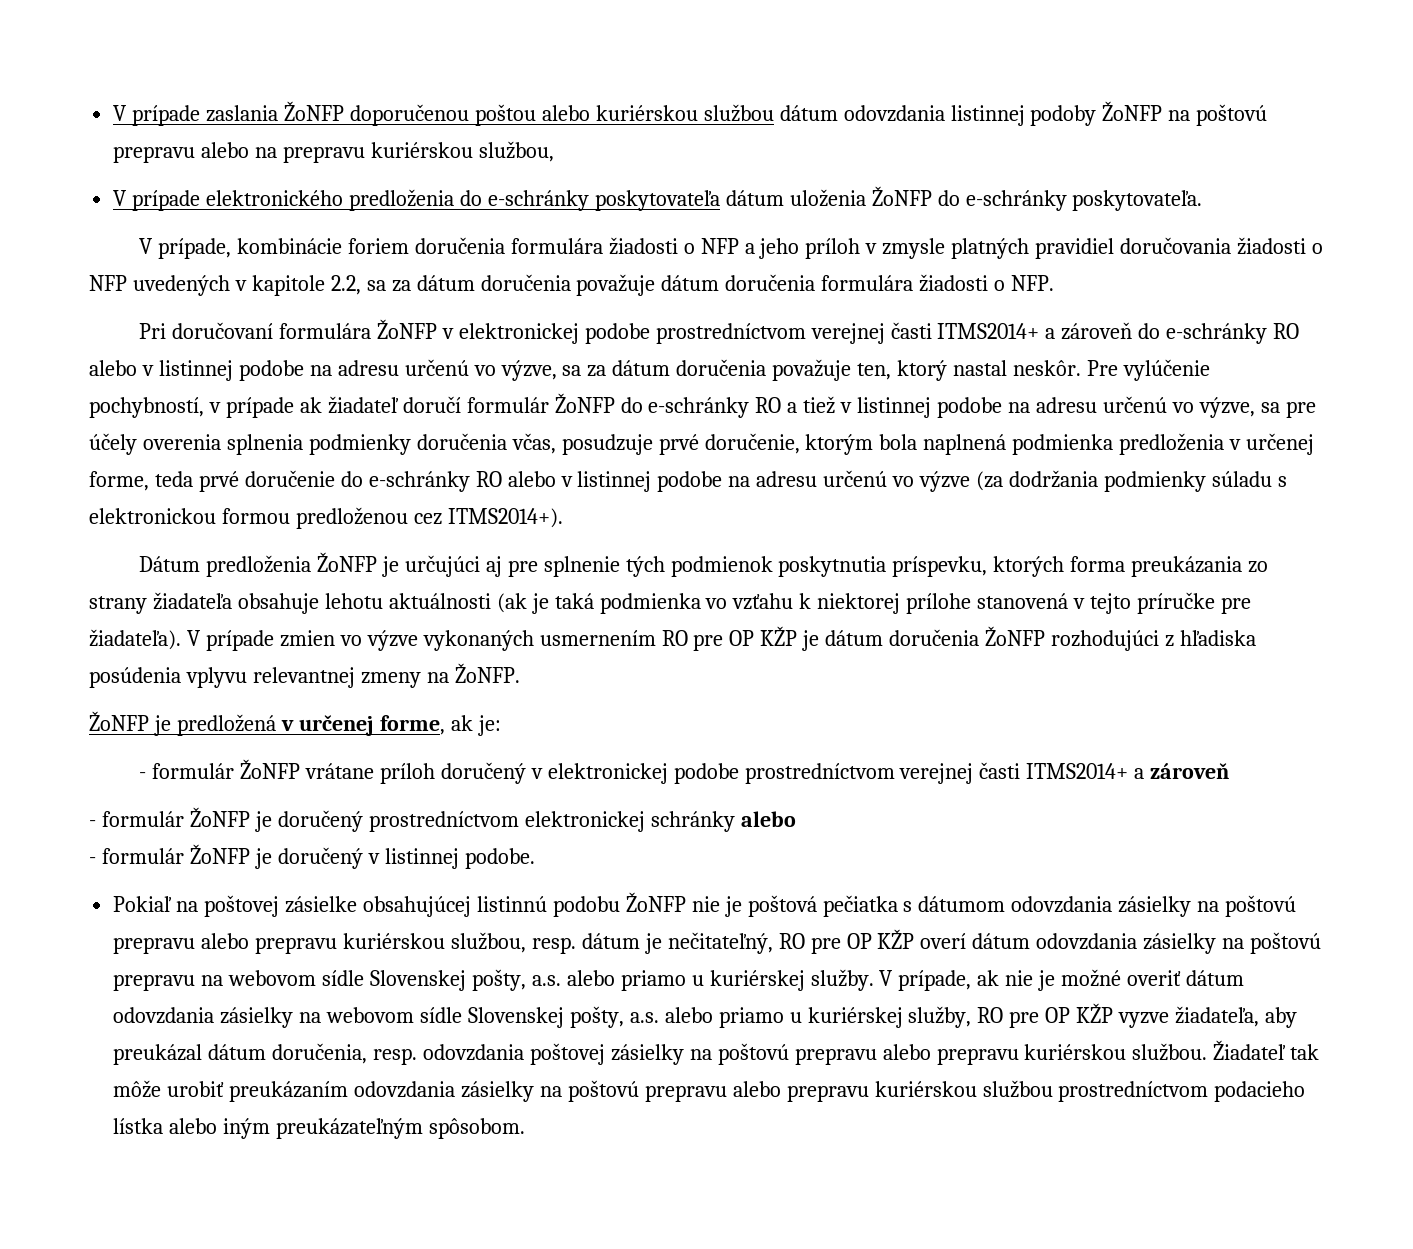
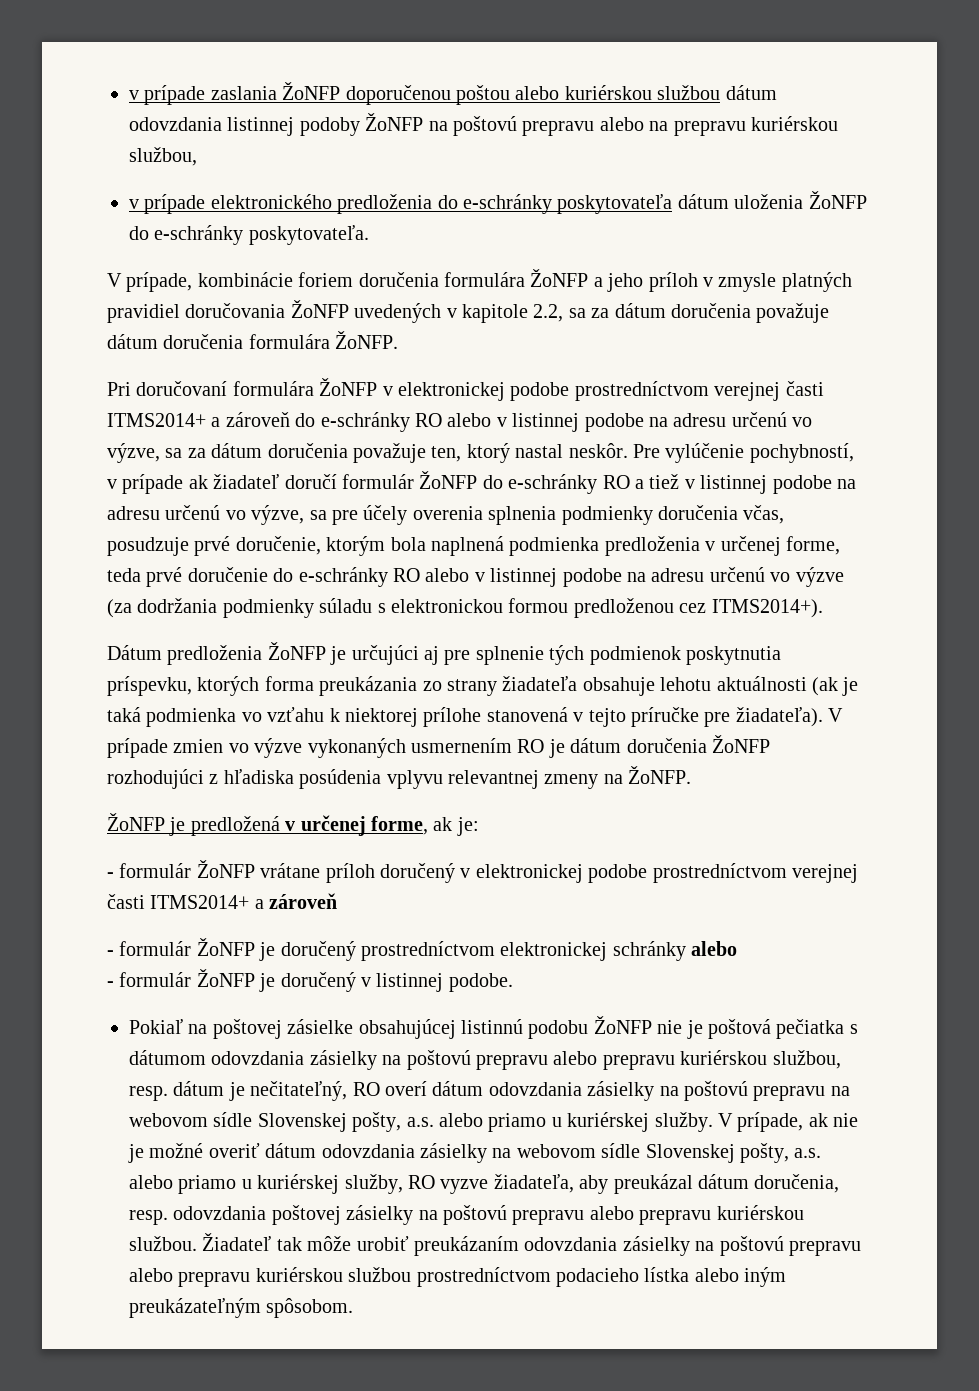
[113,105,128,121] V -> [129,90,139,100] v
[113,190,128,206] V -> [129,199,139,209] v
[608,237,739,255] žiadosti o NFP -> [530,269,589,287] ŽoNFP
[1237,237,1323,255] [89,275,127,291] žiadosti o NFP -> [290,300,349,318] ŽoNFP
[919,274,1055,292] žiadosti o NFP. -> [335,331,399,349] ŽoNFP.
[693,626,798,651] pre OP KŽP -> (545, 746) none
[810,929,915,954] pre OP KŽP -> (380, 1089) none
[1009,1003,1114,1028] pre OP KŽP -> (435, 1182) none

